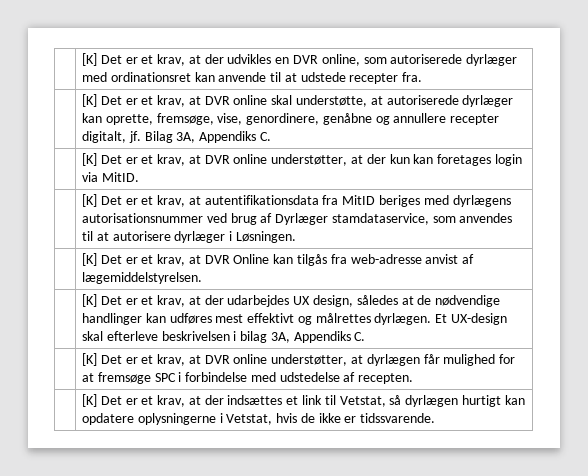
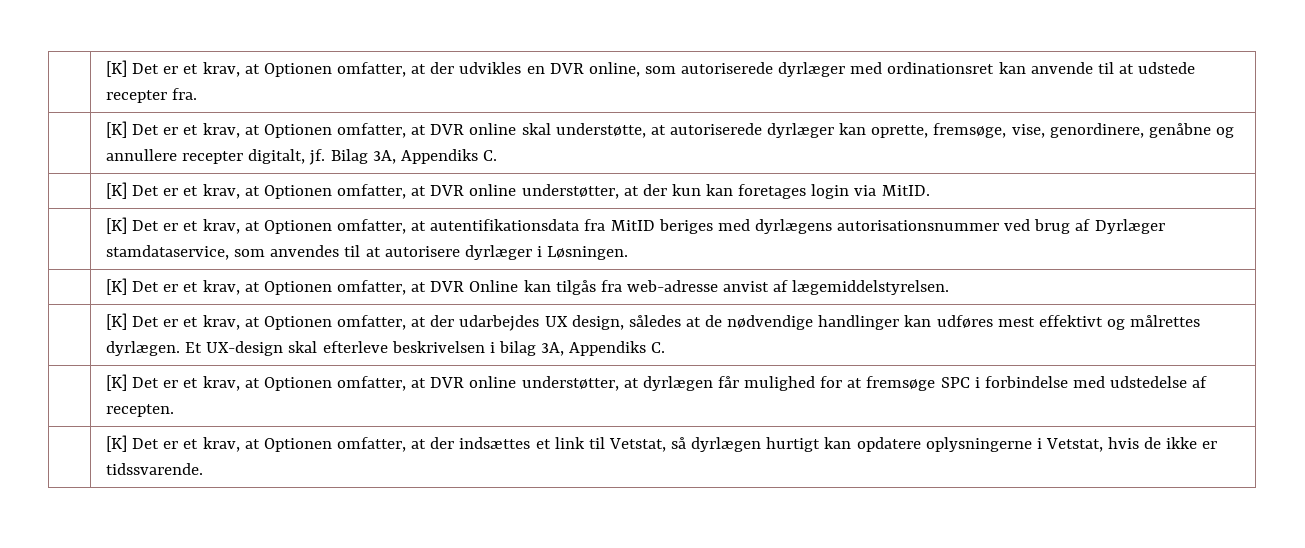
[82,53,201,66] | [K] Det er et krav, at -> [106,60,427,77] | [K] Det er et krav, at Optionen omfatter, at
(201, 100) none -> [263,123,427,138] Optionen omfatter, at
(201, 159) none -> [263,184,427,199] Optionen omfatter, at
(201, 200) none -> [263,219,427,234] Optionen omfatter, at
(201, 259) none -> [263,280,427,295] Optionen omfatter, at
(201, 300) none -> [263,315,427,330] Optionen omfatter, at
(201, 359) none -> [263,376,427,391] Optionen omfatter, at
(201, 400) none -> [263,437,427,452] Optionen omfatter, at

